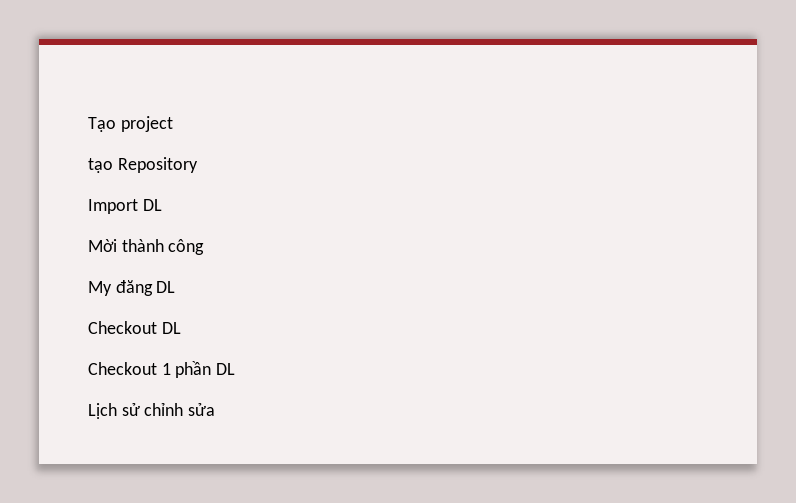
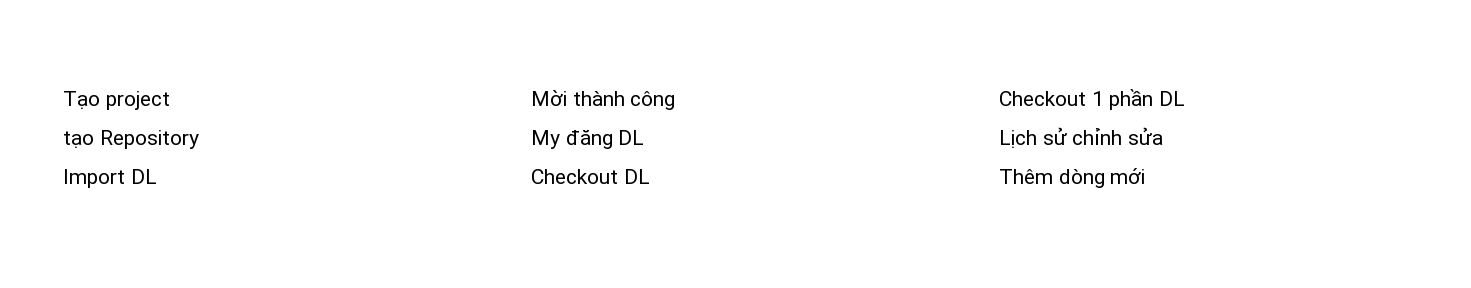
(216, 409) none -> [999,168,1146,188] // Thêm dòng mới

